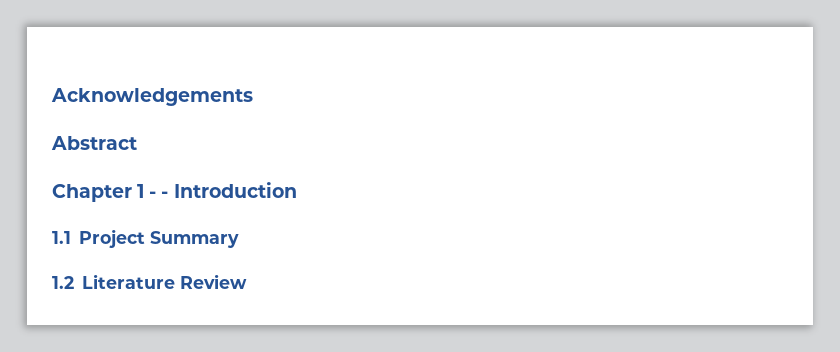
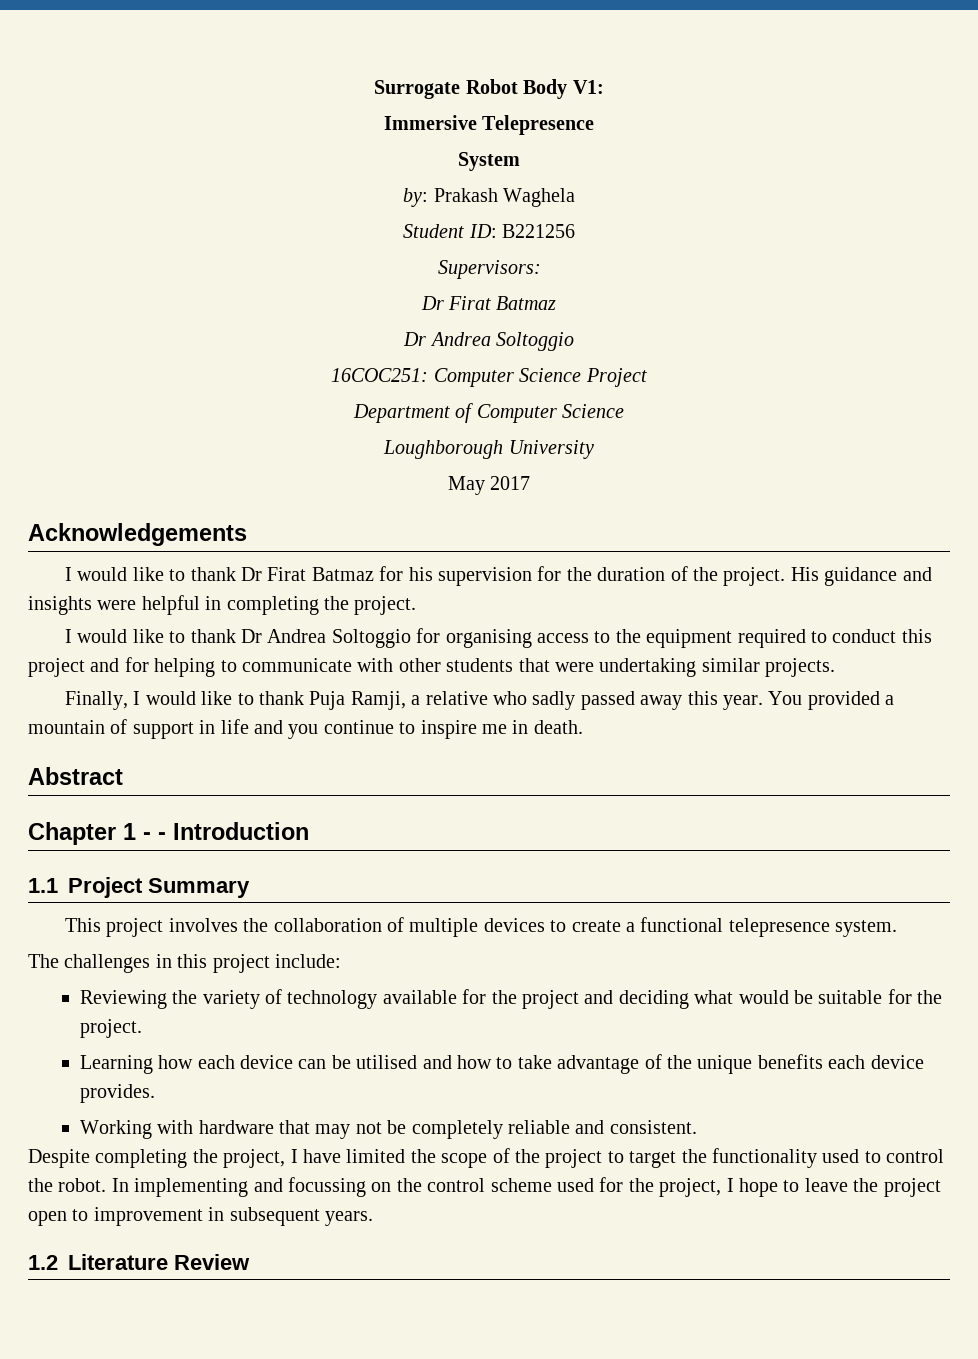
[51,88,253,106] Acknowledgements -> [374,79,604,99] [383,115,595,135] [458,152,520,171] [403,188,575,207] [403,224,575,238] [437,260,541,279] [420,296,557,310] [403,332,574,351] [331,368,647,387] [352,403,625,423] [383,440,594,459] [447,476,531,495] [28,523,247,546] [64,566,932,586] [28,595,417,615] [64,628,932,648] [28,657,836,677] [64,691,895,710] [28,719,583,739] Surrogate Robot Body V1: // Immersive Telepresence // System // by: Prakash Waghela // Student ID: B221256 // Supervisors: // Dr Firat Batmaz // Dr Andrea Soltoggio // 16COC251: Computer Science Project // Department of Computer Science // Loughborough University // May 2017 // Acknowledgements // I would like to thank Dr Firat Batmaz for his supervision for the duration of the project. His guidance and insights were helpful in completing the project. // I would like to thank Dr Andrea Soltoggio for organising access to the equipment required to conduct this project and for helping to communicate with other students that were undertaking similar projects. // Finally, I would like to thank Puja Ramji, a relative who sadly passed away this year. You provided a mountain of support in life and you continue to inspire me in death.
(239, 239) none -> [64,917,898,937] [28,954,341,973] [79,989,943,1009] [79,1019,142,1038] [79,1054,924,1074] [79,1084,155,1103] [79,1120,697,1139] [28,1148,945,1168] [28,1177,941,1197] [28,1207,373,1226] // This project involves the collaboration of multiple devices to create a functional telepresence system. // The challenges in this project include: // Reviewing the variety of technology available for the project and deciding what would be suitable for the project. // Learning how each device can be utilised and how to take advantage of the unique benefits each device provides. // Working with hardware that may not be completely reliable and consistent. // Despite completing the project, I have limited the scope of the project to target the functionality used to control the robot. In implementing and focussing on the control scheme used for the project, I hope to leave the project open to improvement in subsequent years.

